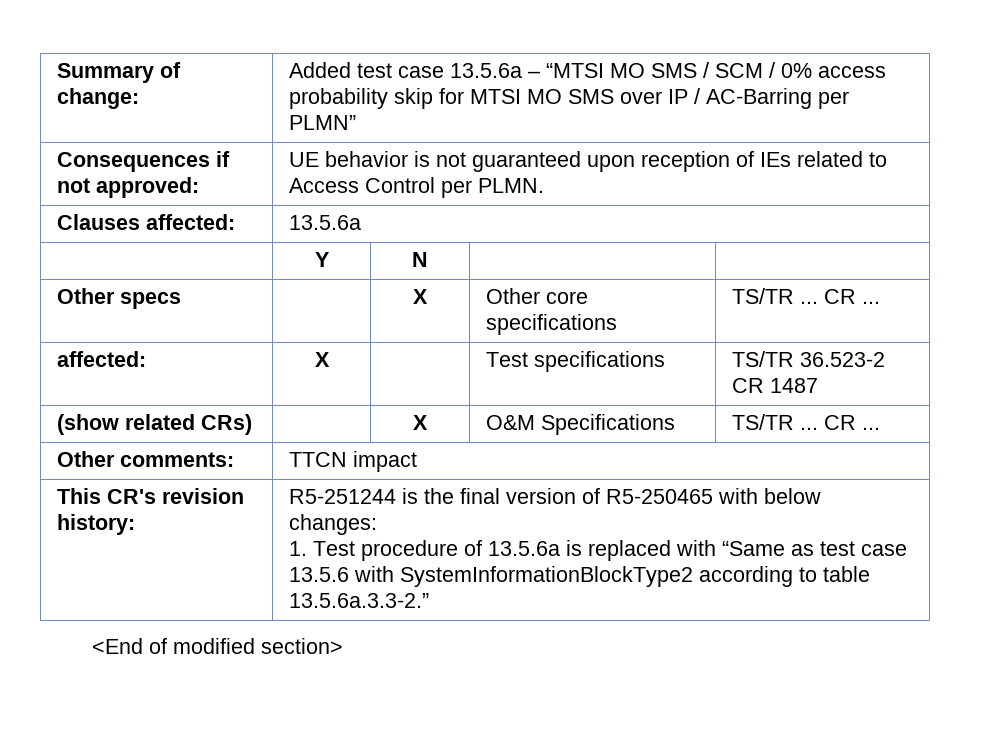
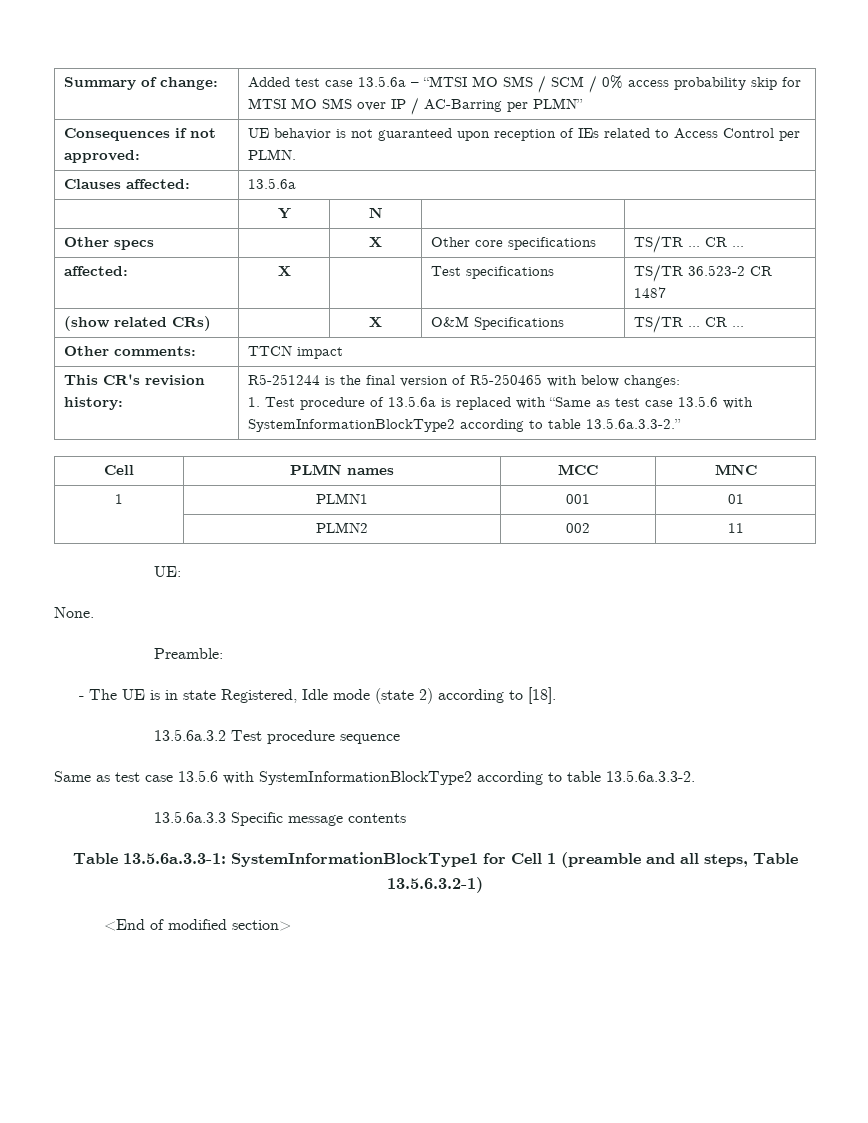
(430, 600) none -> [104,465,134,475] [290,464,394,475] [558,464,598,475] [714,464,757,475] [115,494,123,504] [316,493,368,504] [566,494,590,504] [727,494,744,504] [316,522,368,533] [566,523,590,533] [727,523,744,533] [154,566,182,577] [54,607,94,618] [154,648,224,659] [79,687,557,704] [154,729,401,744] [54,770,695,785] [154,811,407,826] [72,852,798,868] [387,877,483,893] // Cell | PLMN names | MCC | MNC // 1 | PLMN1 | 001 | 01 // | PLMN2 | 002 | 11 // UE: // None. // Preamble: // - The UE is in state Registered, Idle mode (state 2) according to [18]. // 13.5.6a.3.2 Test procedure sequence // Same as test case 13.5.6 with SystemInformationBlockType2 according to table 13.5.6a.3.3-2. // 13.5.6a.3.3 Specific message contents // Table 13.5.6a.3.3-1: SystemInformationBlockType1 for Cell 1 (preamble and all steps, Table 13.5.6.3.2-1)

